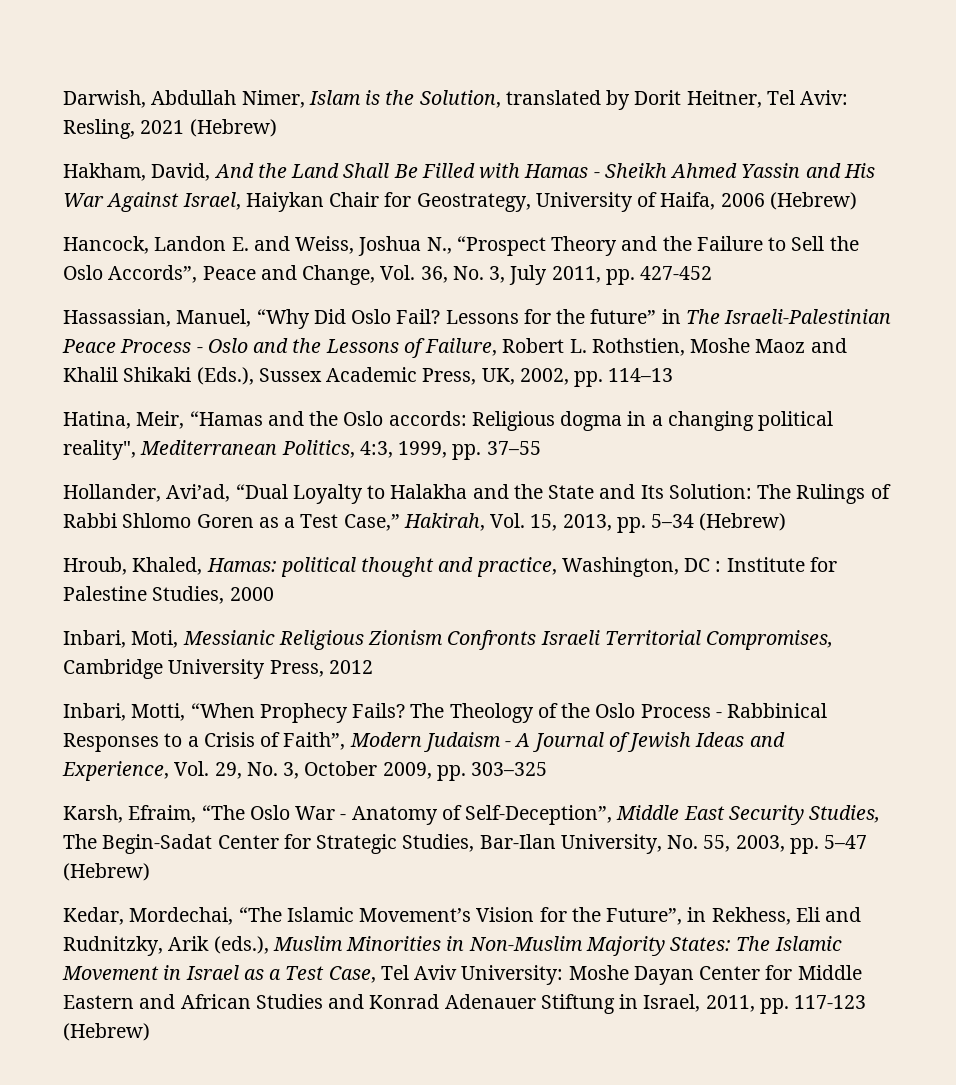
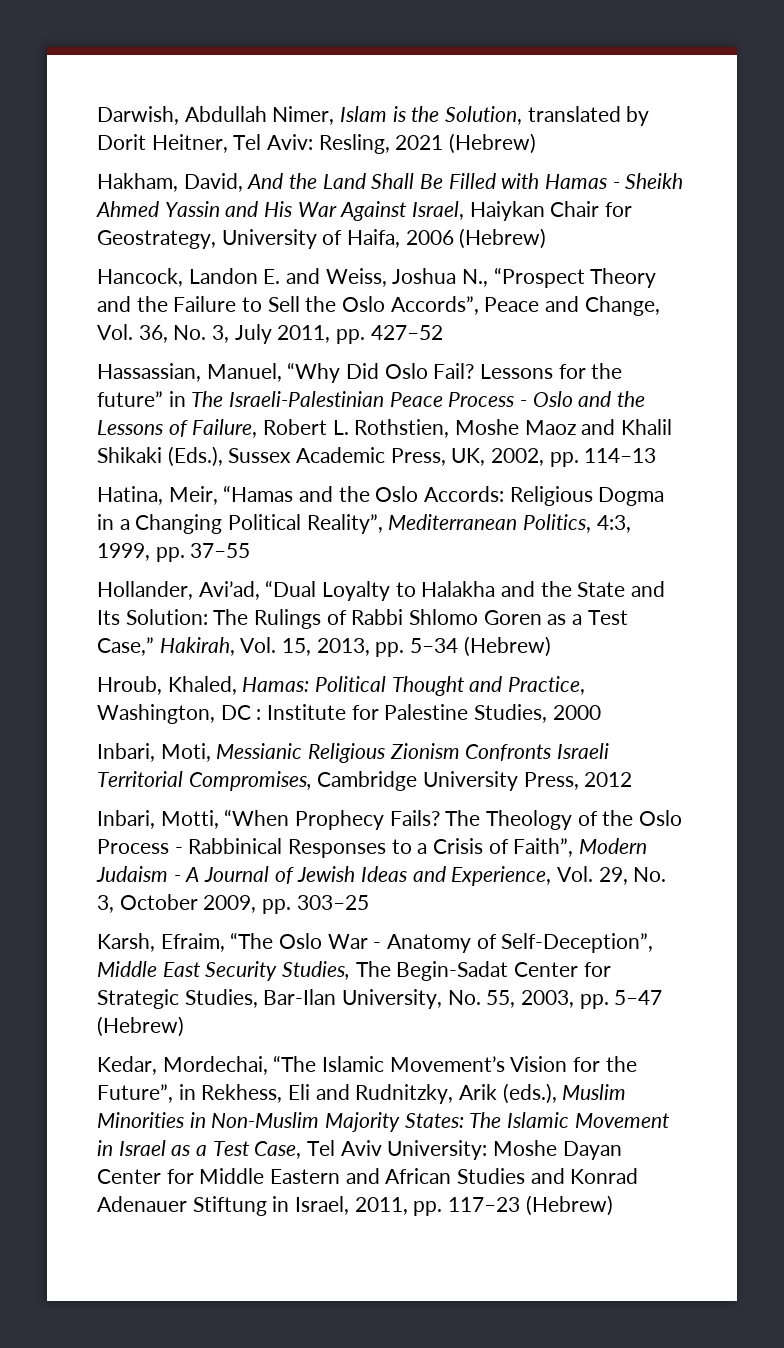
[640,266,713,280] 427-452 -> [370,325,443,340] 427–52
[388,411,834,431] [63,440,136,460] accords: Religious dogma in a changing political reality", -> [424,486,665,506] [97,514,383,534] Accords: Religious Dogma in a Changing Political Reality”,
[280,557,557,577] political thought and practice, -> [315,676,586,696] Political Thought and Practice,
[471,762,548,776] 303–325 -> [296,895,369,910] 303–25
[794,995,867,1009] 117-123 -> [448,1197,521,1212] 117–23

